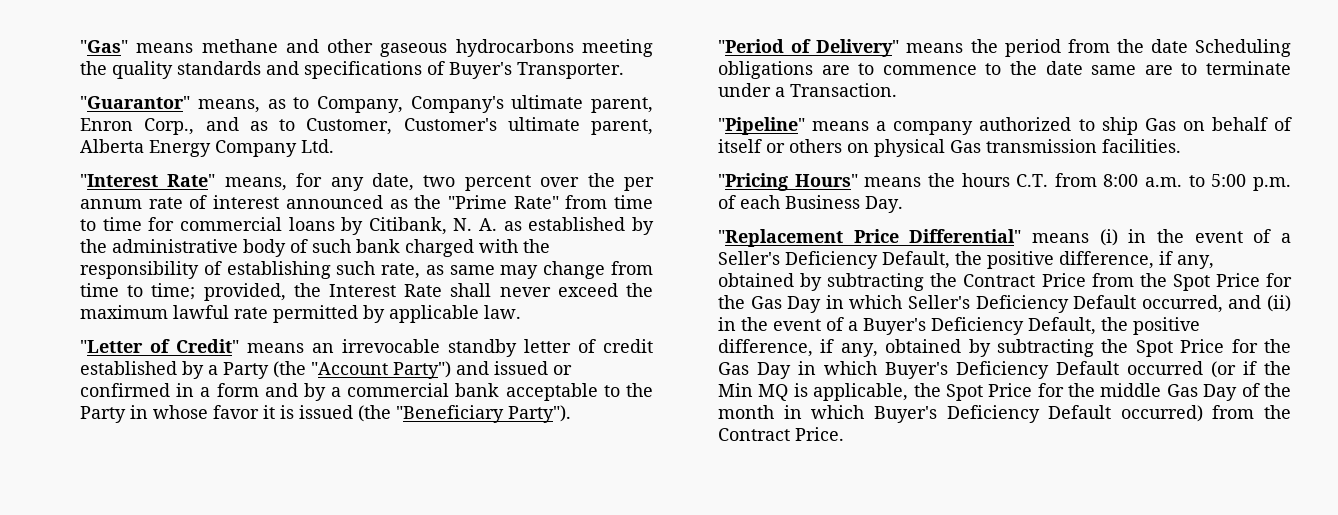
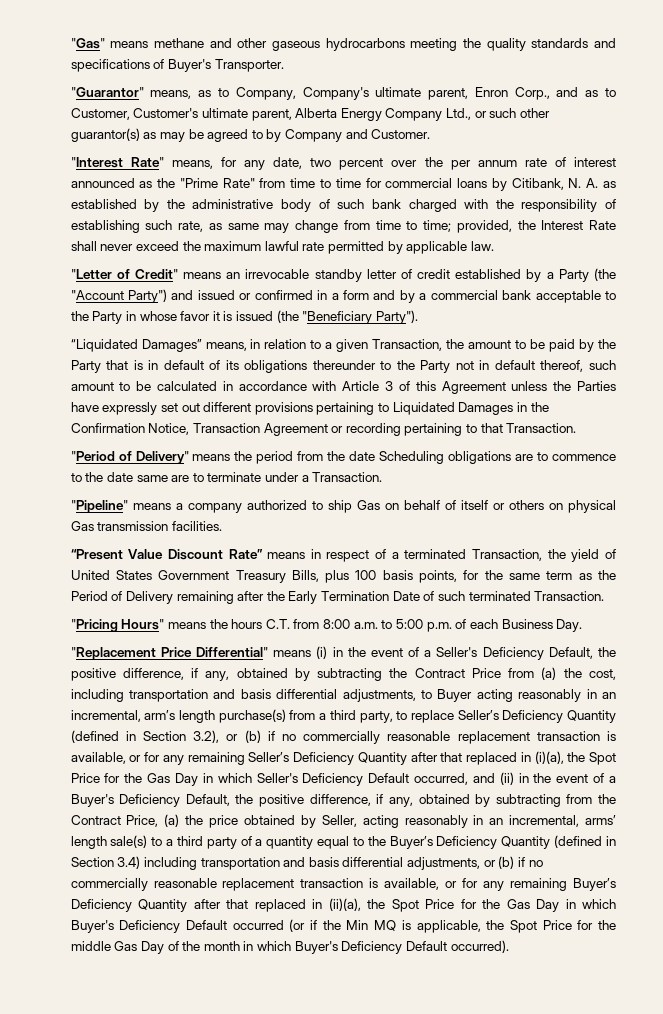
[301,139,335,153] Ltd. -> [446,108,551,120] [70,128,431,142] Ltd., or such other guarantor(s) as may be agreed to by Company and Customer.
(572, 414) none -> [70,339,616,352] [70,360,617,373] [70,381,617,394] [70,402,549,415] [70,423,577,436] // “Liquidated Damages” means, in relation to a given Transaction, the amount to be paid by the Party that is in default of its obligations thereunder to the Party not in default thereof, such amount to be calculated in accordance with Article 3 of this Agreement unless the Parties have expressly set out different provisions pertaining to Liquidated Damages in the Confirmation Notice, Transaction Agreement or recording pertaining to that Transaction.
(1182, 146) none -> [70,549,616,562] [70,570,616,583] [70,591,605,604] // “Present Value Discount Rate” means in respect of a terminated Transaction, the yield of United States Government Treasury Bills, plus 100 basis points, for the same term as the Period of Delivery remaining after the Early Termination Date of such terminated Transaction.
(1134, 280) none -> [541,667,617,680] [70,689,616,702] [70,709,616,723] [70,730,617,744] [70,751,564,765] (a) the cost, including transportation and basis differential adjustments, to Buyer acting reasonably in an incremental, arm’s length purchase(s) from a third party, to replace Seller’s Deficiency Quantity (defined in Section 3.2), or (b) if no commercially reasonable replacement transaction is available, or for any remaining Seller’s Deficiency Quantity after that replaced in (i)(a),
(1095, 348) none -> [566,794,616,804] [70,814,616,828] [70,835,617,849] [70,856,543,870] [70,878,616,891] [70,898,361,912] from the Contract Price, (a) the price obtained by Seller, acting reasonably in an incremental, arms’ length sale(s) to a third party of a quantity equal to the Buyer’s Deficiency Quantity (defined in Section 3.4) including transportation and basis differential adjustments, or (b) if no commercially reasonable replacement transaction is available, or for any remaining Buyer’s Deficiency Quantity after that replaced in (ii)(a),
[1120,405,1291,422] [718,427,845,441] occurred) from the Contract Price. -> [450,940,509,953] occurred).

